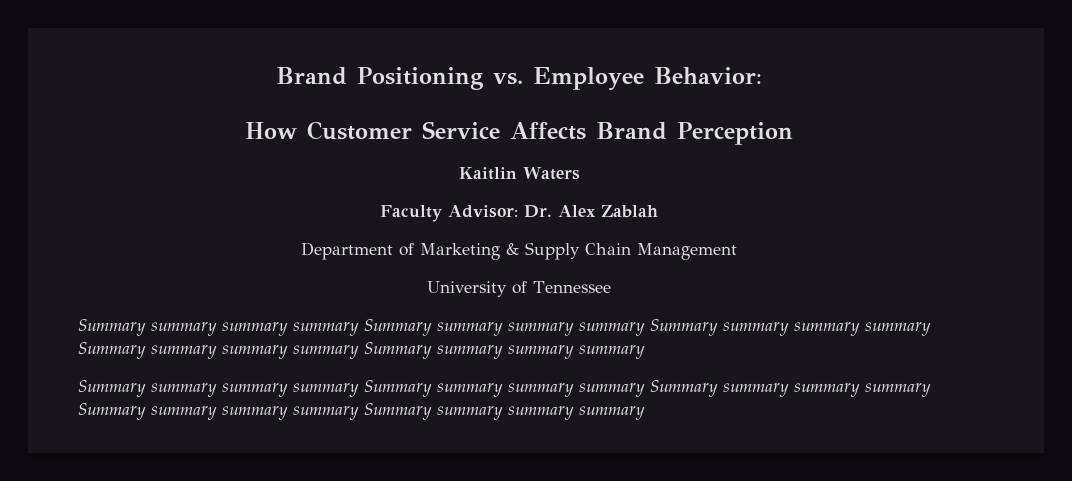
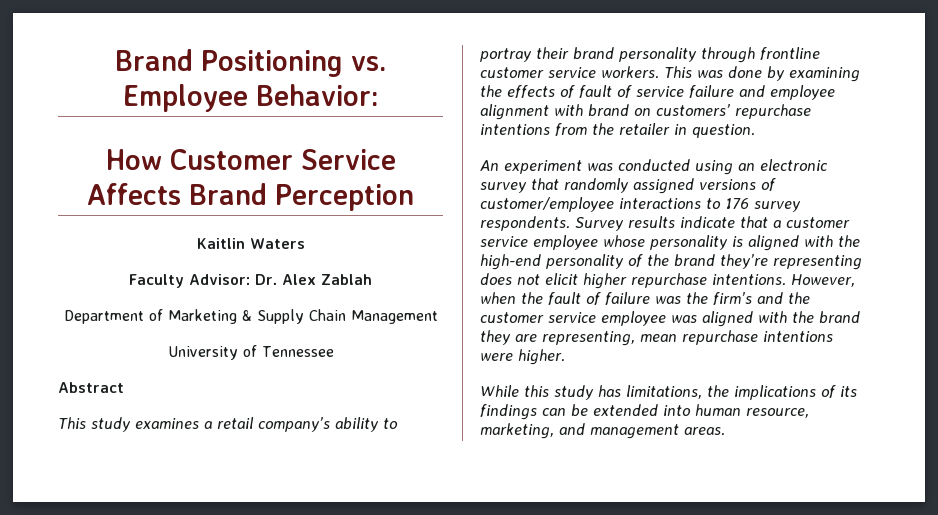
[78,319,931,336] [78,342,645,359] [78,380,931,397] [78,403,645,420] Summary summary summary summary Summary summary summary summary Summary summary summary summary Summary summary summary summary Summary summary summary summary // Summary summary summary summary Summary summary summary summary Summary summary summary summary Summary summary summary summary Summary summary summary summary -> [58,382,124,393] [58,417,398,432] [480,47,820,63] [480,66,860,82] [480,85,835,100] [480,104,811,120] [480,123,755,138] [480,159,828,175] [480,178,776,194] [480,197,801,212] [480,216,850,231] [480,235,860,251] [480,254,862,270] [480,273,855,289] [480,292,810,305] [480,311,860,327] [480,330,833,346] [480,349,565,365] [480,385,857,400] [480,404,809,420] [480,423,725,439] Abstract // This study examines a retail company’s ability to portray their brand personality through frontline customer service workers. This was done by examining the effects of fault of service failure and employee alignment with brand on customers’ repurchase intentions from the retailer in question. // An experiment was conducted using an electronic survey that randomly assigned versions of customer/employee interactions to 176 survey respondents. Survey results indicate that a customer service employee whose personality is aligned with the high-end personality of the brand they’re representing does not elicit higher repurchase intentions. However, when the fault of failure was the firm’s and the customer service employee was aligned with the brand they are representing, mean repurchase intentions were higher. // While this study has limitations, the implications of its findings can be extended into human resource, marketing, and management areas.

